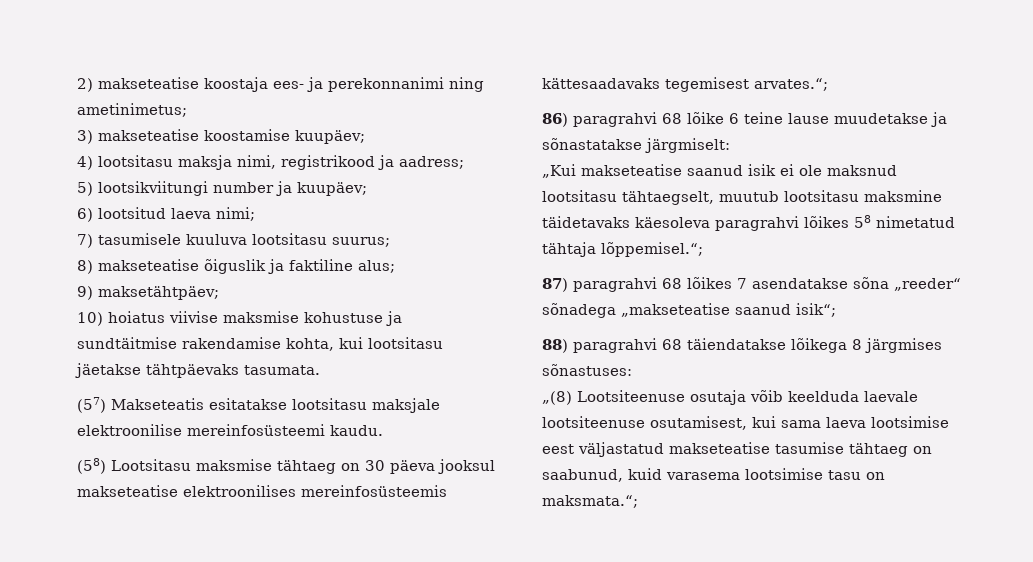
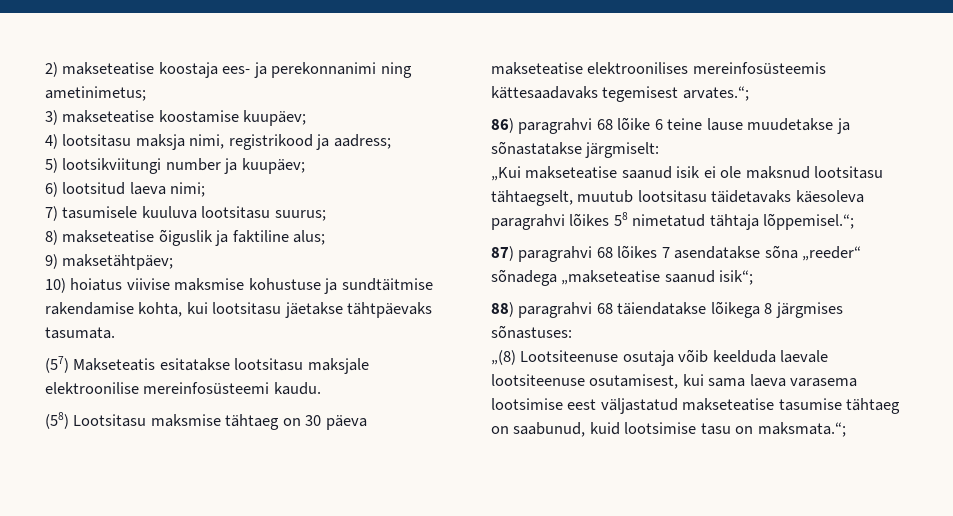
[438,459,495,474] jooksul -> (367, 422) none
[864,190,942,202] maksmine -> (707, 196) none
(866, 422) none -> [790,378,858,387] varasema
[666,472,740,480] varasema -> (620, 428) none

